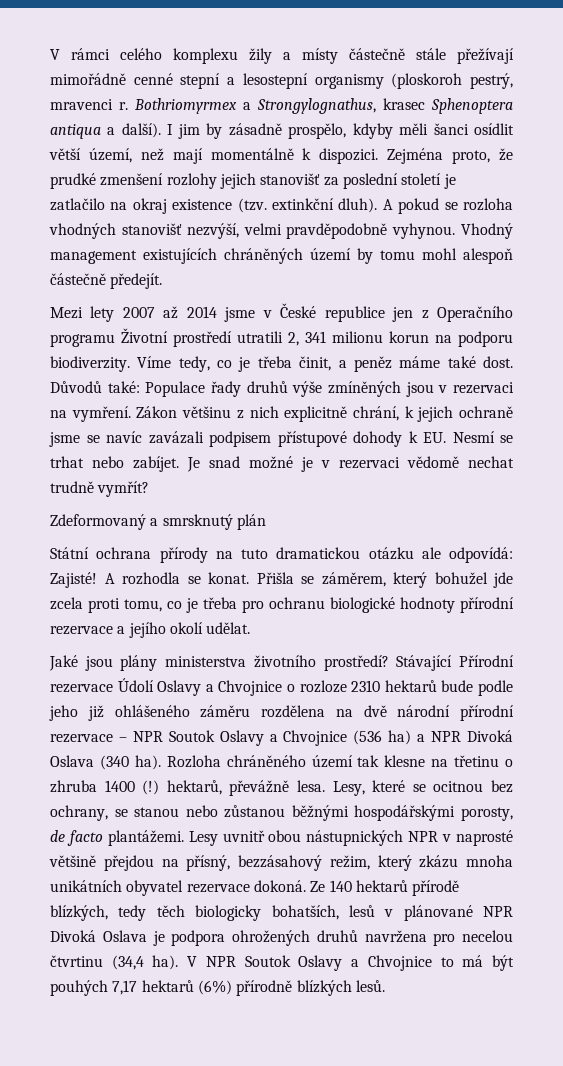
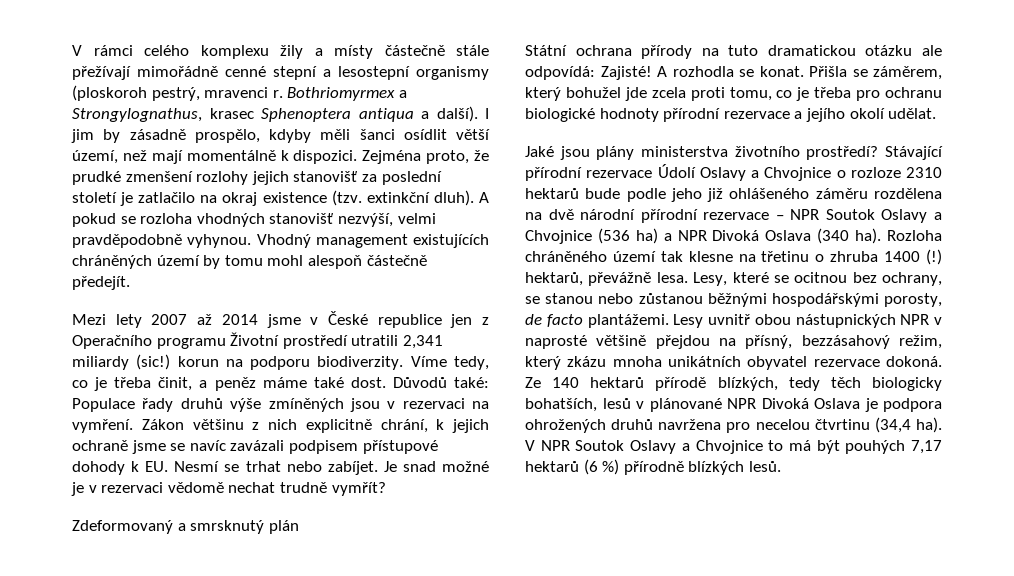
[288,331,383,346] 2, 341 milionu -> [402,335,443,349] [72,354,171,370] 2,341 miliardy (sic!)
[459,655,514,667] Přírodní -> [525,167,582,181] přírodní
[197,980,232,995] (6%) -> [583,459,620,475] (6 %)

